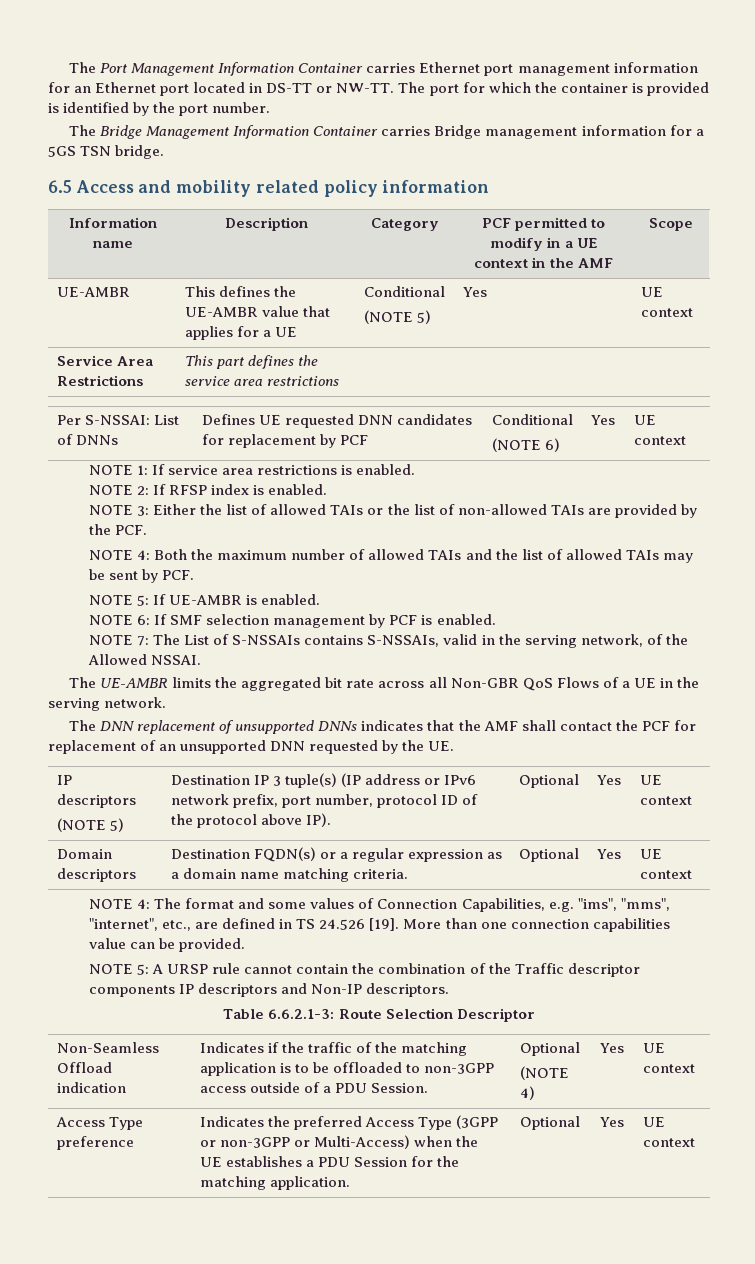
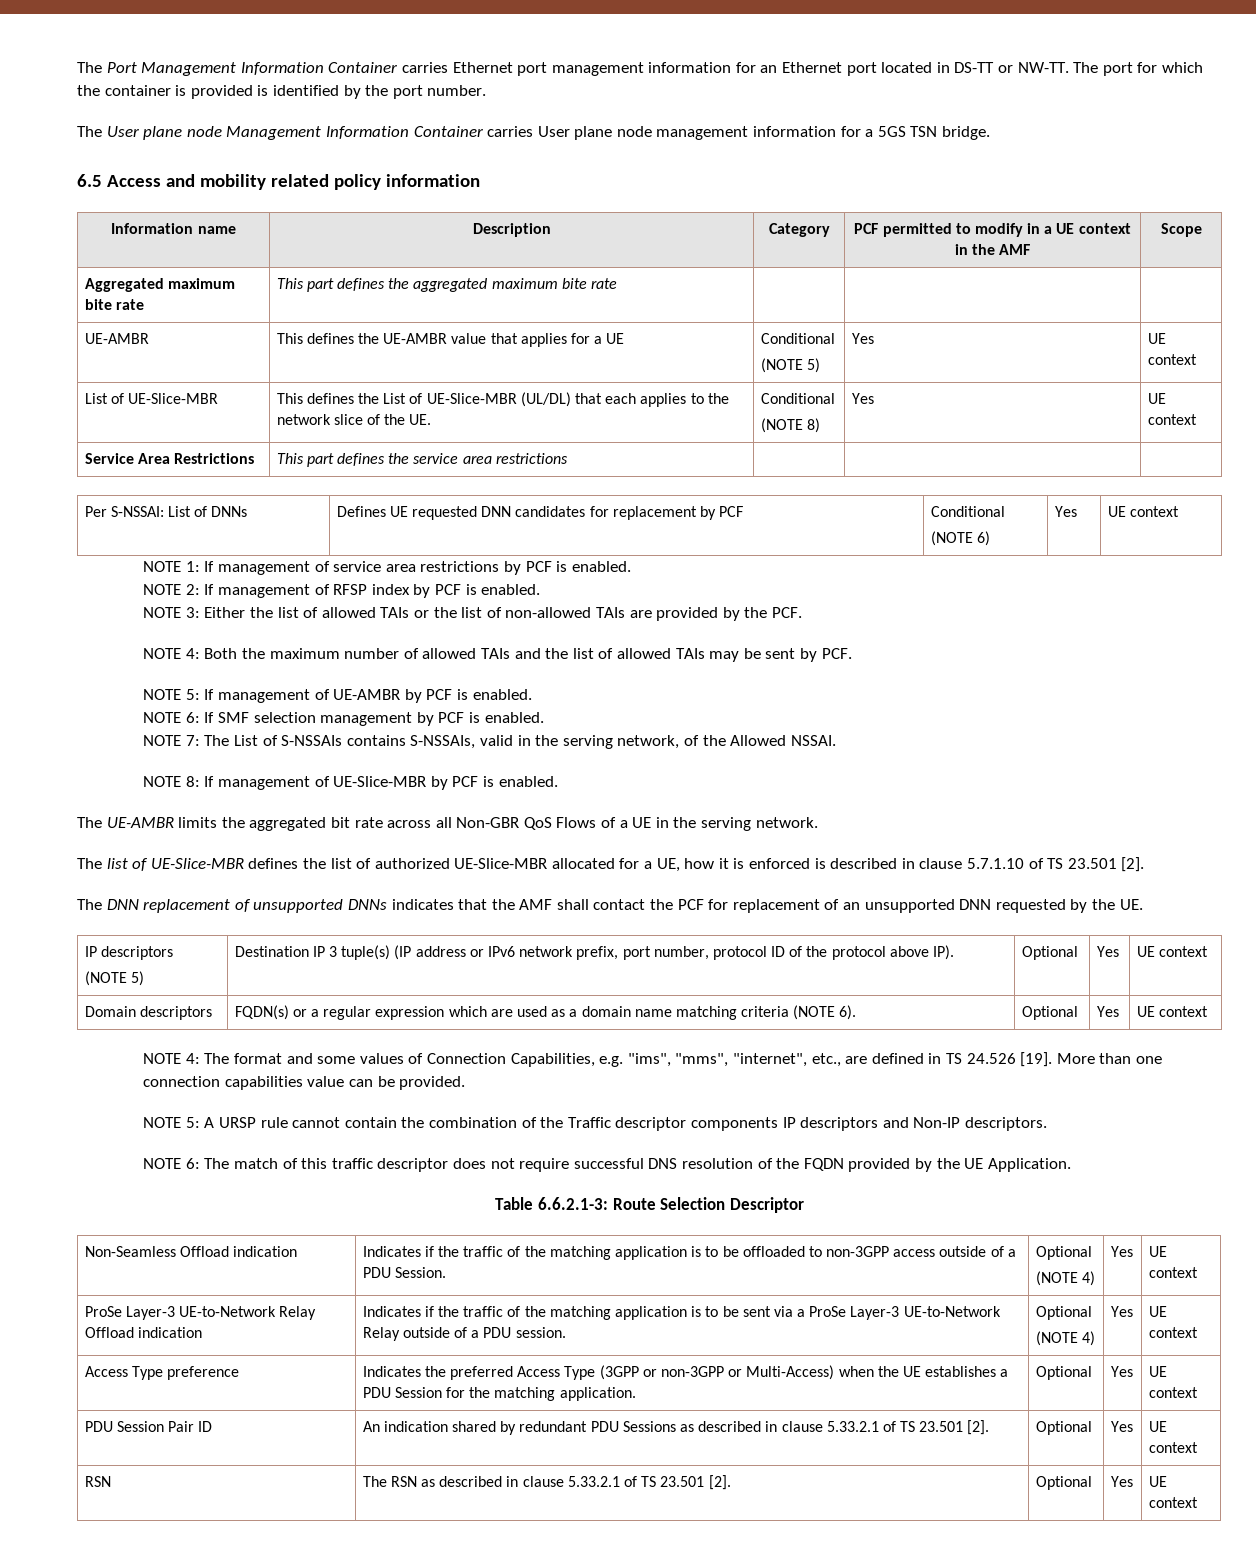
[100,125,482,139] Bridge Management Information Container carries Bridge -> [106,126,652,140] User plane node Management Information Container carries User plane node
(693, 224) none -> [84,278,235,292] [84,299,144,310] [276,278,617,292] // Aggregated maximum bite rate | This part defines the aggregated maximum bite rate | | |
(693, 312) none -> [84,393,219,404] [276,392,729,407] [276,414,432,425] [760,393,835,404] [760,418,820,433] [851,393,874,404] [1147,393,1166,404] [1147,414,1197,425] // List of UE-Slice-MBR | This defines the List of UE-Slice-MBR (UL/DL) that each applies to the network slice of the UE. | Conditional // (NOTE 8) | Yes | UE context
[168,465,338,475] service area restrictions -> [218,561,552,575] management of service area restrictions by PCF
[169,484,250,495] RFSP index -> [218,584,462,598] management of RFSP index by PCF
[169,595,243,605] UE-AMBR -> [218,689,453,703] management of UE-AMBR by PCF
(202, 660) none -> [143,776,558,790] // NOTE 8: If management of UE-Slice-MBR by PCF is enabled.
(167, 702) none -> [77,857,1145,872] // The list of UE-Slice-MBR defines the list of authorized UE-Slice-MBR allocated for a UE, how it is enforced is described in clause 5.7.1.10 of TS 23.501 [2].
[170,849,250,859] Destination -> (212, 1013) none
(483, 855) none -> [448,1006,547,1017] which are used
[352,869,408,879] criteria. -> [741,1005,857,1020] criteria (NOTE 6).
(450, 990) none -> [143,1158,1071,1172] // NOTE 6: The match of this traffic descriptor does not require successful DNS resolution of the FQDN provided by the UE Application.
(695, 1068) none -> [84,1306,317,1320] [84,1327,202,1338] [362,1306,1001,1320] [362,1327,566,1341] [1035,1306,1092,1320] [1035,1331,1095,1346] [1110,1306,1133,1317] [1148,1306,1167,1317] [1148,1327,1198,1338] // ProSe Layer-3 UE-to-Network Relay Offload indication | Indicates if the traffic of the matching application is to be sent via a ProSe Layer-3 UE-to-Network Relay outside of a PDU session. | Optional // (NOTE 4) | Yes | UE context
(695, 1142) none -> [84,1421,213,1432] [362,1420,990,1435] [1035,1421,1092,1435] [1110,1421,1133,1432] [1148,1421,1167,1432] [1148,1442,1198,1453] [84,1476,111,1487] [362,1475,731,1490] [1035,1476,1092,1490] [1110,1476,1133,1487] [1148,1476,1167,1487] [1148,1497,1198,1508] // PDU Session Pair ID | An indication shared by redundant PDU Sessions as described in clause 5.33.2.1 of TS 23.501 [2]. | Optional | Yes | UE context // RSN | The RSN as described in clause 5.33.2.1 of TS 23.501 [2]. | Optional | Yes | UE context

